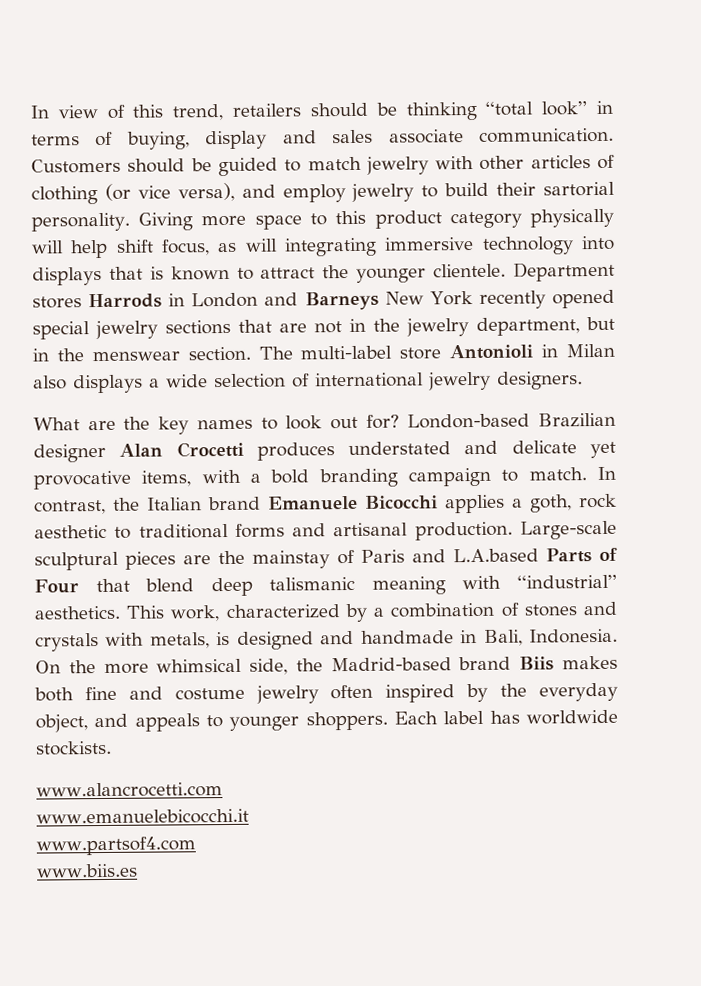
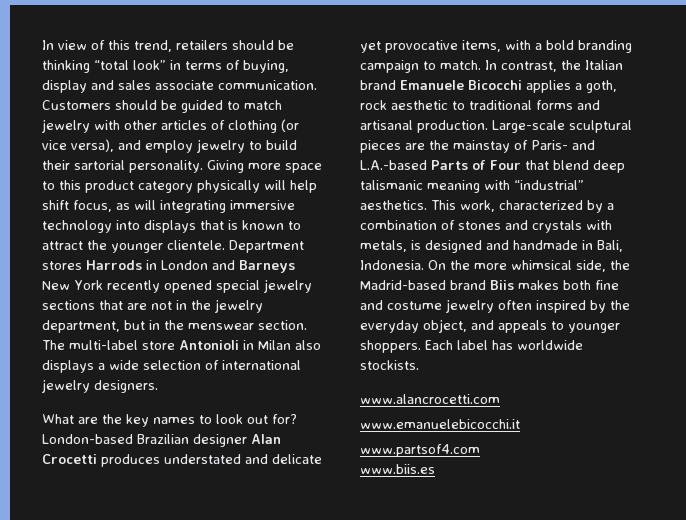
[361,548,539,563] Paris and L.A.based -> [531,140,595,150] [360,160,427,170] Paris- and L.A.-based

